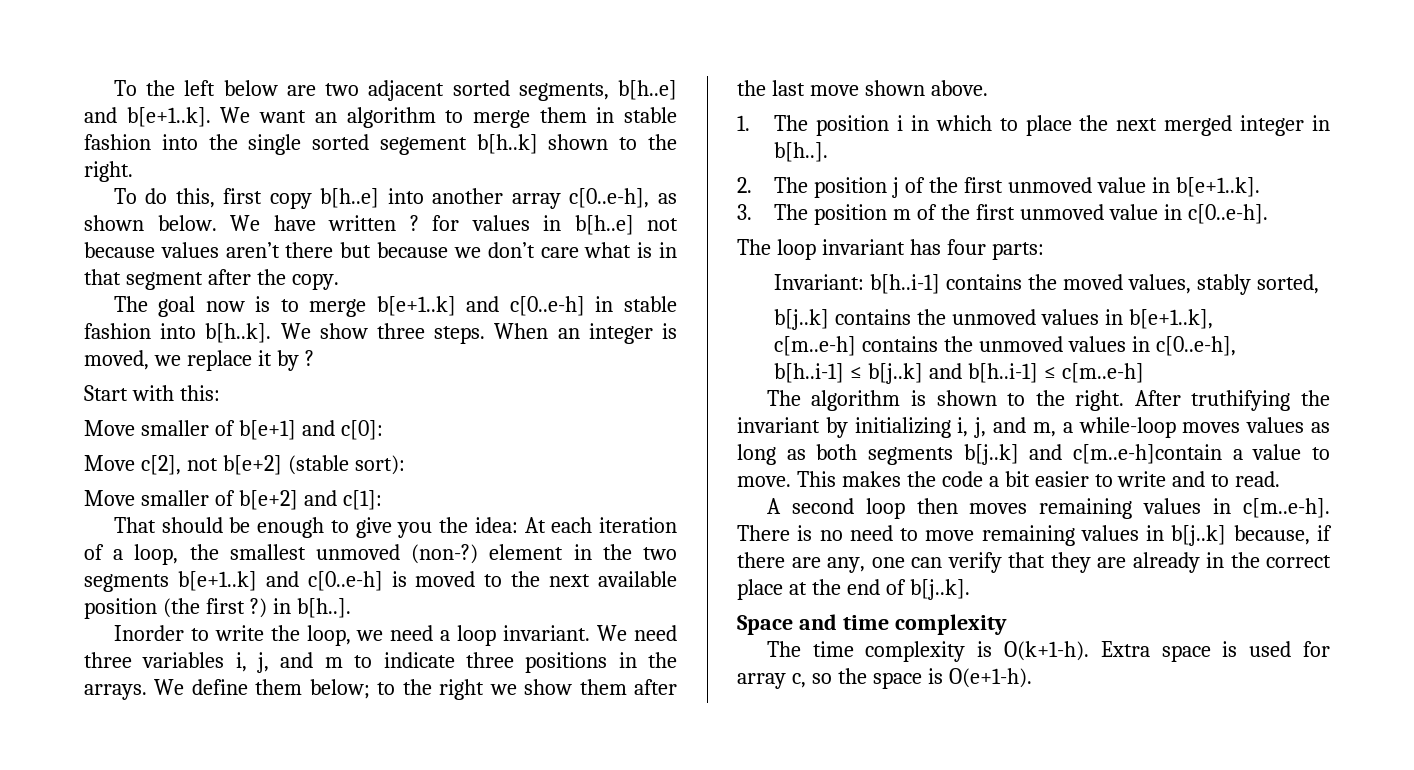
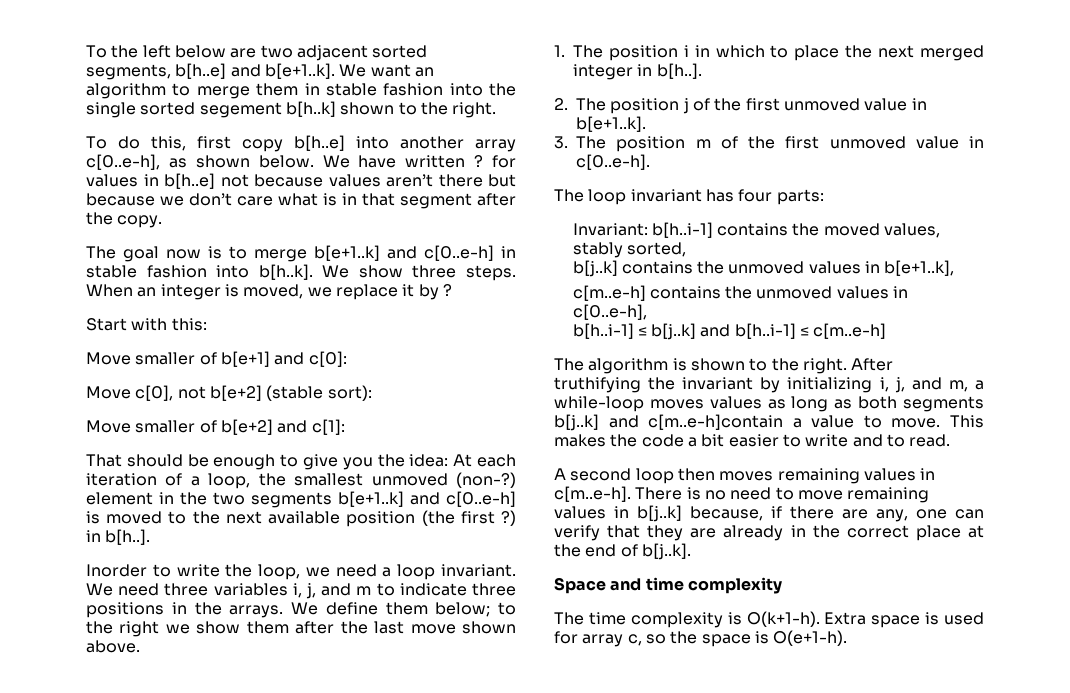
[140,455,181,475] c[2], -> [135,385,174,401] c[0],

